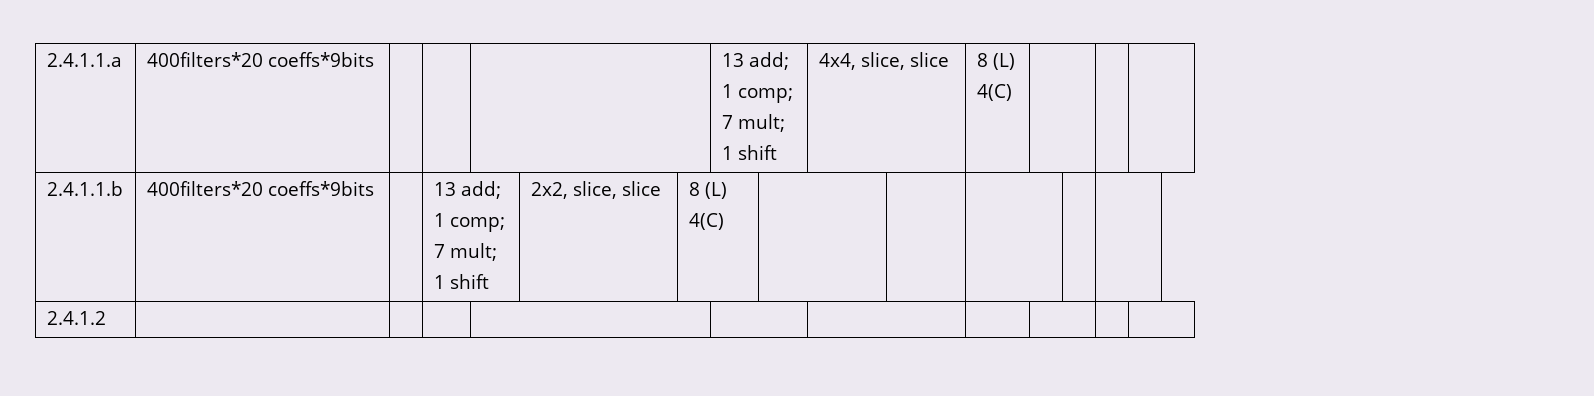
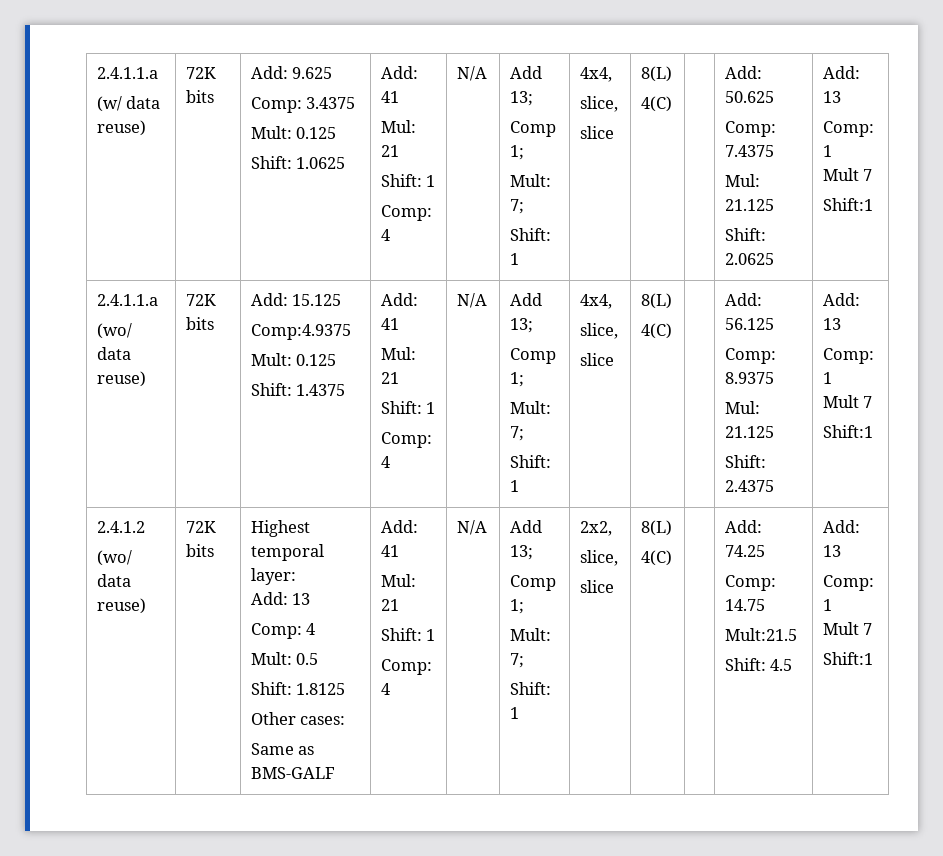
[46,53,122,67] [146,52,374,67] [721,52,789,70] [721,84,793,103] [721,114,785,132] [721,145,777,160] [818,52,949,70] [976,53,1015,70] [976,84,1012,101] [46,181,123,196] [146,181,374,196] [433,181,501,199] [433,213,505,232] [433,243,497,261] [433,274,489,289] [530,181,661,199] [688,182,727,199] [688,213,724,230] [46,311,106,325] 2.4.1.1.a | 400filters*20 coeffs*9bits | | | | 13 add; // 1 comp; // 7 mult; // 1 shift | 4x4, slice, slice | 8 (L) // 4(C) | | | // 2.4.1.1.b | 400filters*20 coeffs*9bits | | 13 add; // 1 comp; // 7 mult; // 1 shift | 2x2, slice, slice | 8 (L) // 4(C) | | | | | // 2.4.1.2 | | | | | | | | | | -> [96,67,158,79] [96,96,161,112] [96,120,146,136] [185,67,216,79] [185,90,214,103] [250,66,333,79] [250,97,356,113] [250,126,337,139] [250,156,346,169] [380,66,418,79] [380,91,399,103] [380,120,416,133] [380,145,399,157] [380,174,436,187] [380,205,432,221] [380,229,390,241] [456,66,487,81] [509,66,542,79] [509,91,533,106] [509,121,556,137] [509,145,524,160] [509,174,551,187] [509,199,524,214] [509,228,551,241] [509,253,519,265] [579,67,612,82] [579,96,618,112] [579,126,614,139] [640,66,672,82] [640,96,672,112] [724,66,762,79] [724,91,774,103] [724,121,776,137] [724,145,774,157] [724,174,760,187] [724,199,774,211] [724,228,766,241] [724,253,774,265] [822,66,860,79] [822,91,841,103] [822,121,874,137] [822,145,832,157] [822,168,873,181] [822,198,873,211] [96,294,158,306] [96,323,132,339] [96,347,131,360] [96,371,146,387] [185,294,216,306] [185,317,214,330] [250,293,342,306] [250,324,351,340] [250,353,337,366] [250,383,346,396] [380,293,418,306] [380,318,399,330] [380,347,416,360] [380,372,399,384] [380,401,436,414] [380,432,432,448] [380,456,390,468] [456,293,487,308] [509,293,542,306] [509,318,533,333] [509,348,556,364] [509,372,524,387] [509,401,551,414] [509,426,524,441] [509,455,551,468] [509,480,519,492] [579,294,612,309] [579,323,618,339] [579,353,614,366] [640,293,672,309] [640,323,672,339] [724,293,762,306] [724,318,774,330] [724,348,776,364] [724,372,774,384] [724,401,760,414] [724,426,774,438] [724,455,766,468] [724,480,774,492] [822,293,860,306] [822,318,841,330] [822,348,874,364] [822,372,832,384] [822,395,873,408] [822,425,873,438] [96,521,145,533] [96,550,132,566] [96,574,131,587] [96,598,146,614] [185,521,216,533] [185,544,214,557] [250,520,310,537] [250,544,324,561] [250,568,296,585] [250,592,311,605] [250,623,316,639] [250,652,319,665] [250,682,346,695] [250,712,346,725] [250,743,315,755] [250,767,335,779] [380,520,418,533] [380,545,399,557] [380,574,416,587] [380,599,399,611] [380,628,436,641] [380,659,432,675] [380,683,390,695] [456,520,487,535] [509,520,542,533] [509,545,533,560] [509,575,556,591] [509,599,524,614] [509,628,551,641] [509,653,524,668] [509,682,551,695] [509,707,519,719] [579,521,612,536] [579,550,618,566] [579,580,614,593] [640,520,672,536] [640,550,672,566] [724,520,762,533] [724,545,765,557] [724,575,776,591] [724,599,765,611] [724,628,797,641] [724,658,793,671] [822,520,860,533] [822,545,841,557] [822,575,874,591] [822,599,832,611] [822,622,873,635] [822,652,873,665] 2.4.1.1.a // (w/ data reuse) | 72K bits | Add: 9.625 // Comp: 3.4375 // Mult: 0.125 // Shift: 1.0625 | Add: 41 // Mul: 21 // Shift: 1 // Comp: 4 | N/A | Add 13; // Comp 1; // Mult: 7; // Shift: 1 | 4x4, // slice, // slice | 8(L) // 4(C) | | Add: 50.625 // Comp: 7.4375 // Mul: 21.125 // Shift: 2.0625 | Add: 13 // Comp: 1 // Mult 7 // Shift:1 // 2.4.1.1.a // (wo/ data reuse) | 72K bits | Add: 15.125 // Comp:4.9375 // Mult: 0.125 // Shift: 1.4375 | Add: 41 // Mul: 21 // Shift: 1 // Comp: 4 | N/A | Add 13; // Comp 1; // Mult: 7; // Shift: 1 | 4x4, // slice, // slice | 8(L) // 4(C) | | Add: 56.125 // Comp: 8.9375 // Mul: 21.125 // Shift: 2.4375 | Add: 13 // Comp: 1 // Mult 7 // Shift:1 // 2.4.1.2 // (wo/ data reuse) | 72K bits | Highest temporal layer: // Add: 13 // Comp: 4 // Mult: 0.5 // Shift: 1.8125 // Other cases: // Same as BMS-GALF | Add: 41 // Mul: 21 // Shift: 1 // Comp: 4 | N/A | Add 13; // Comp 1; // Mult: 7; // Shift: 1 | 2x2, // slice, // slice | 8(L) // 4(C) | | Add: 74.25 // Comp: 14.75 // Mult:21.5 // Shift: 4.5 | Add: 13 // Comp: 1 // Mult 7 // Shift:1

